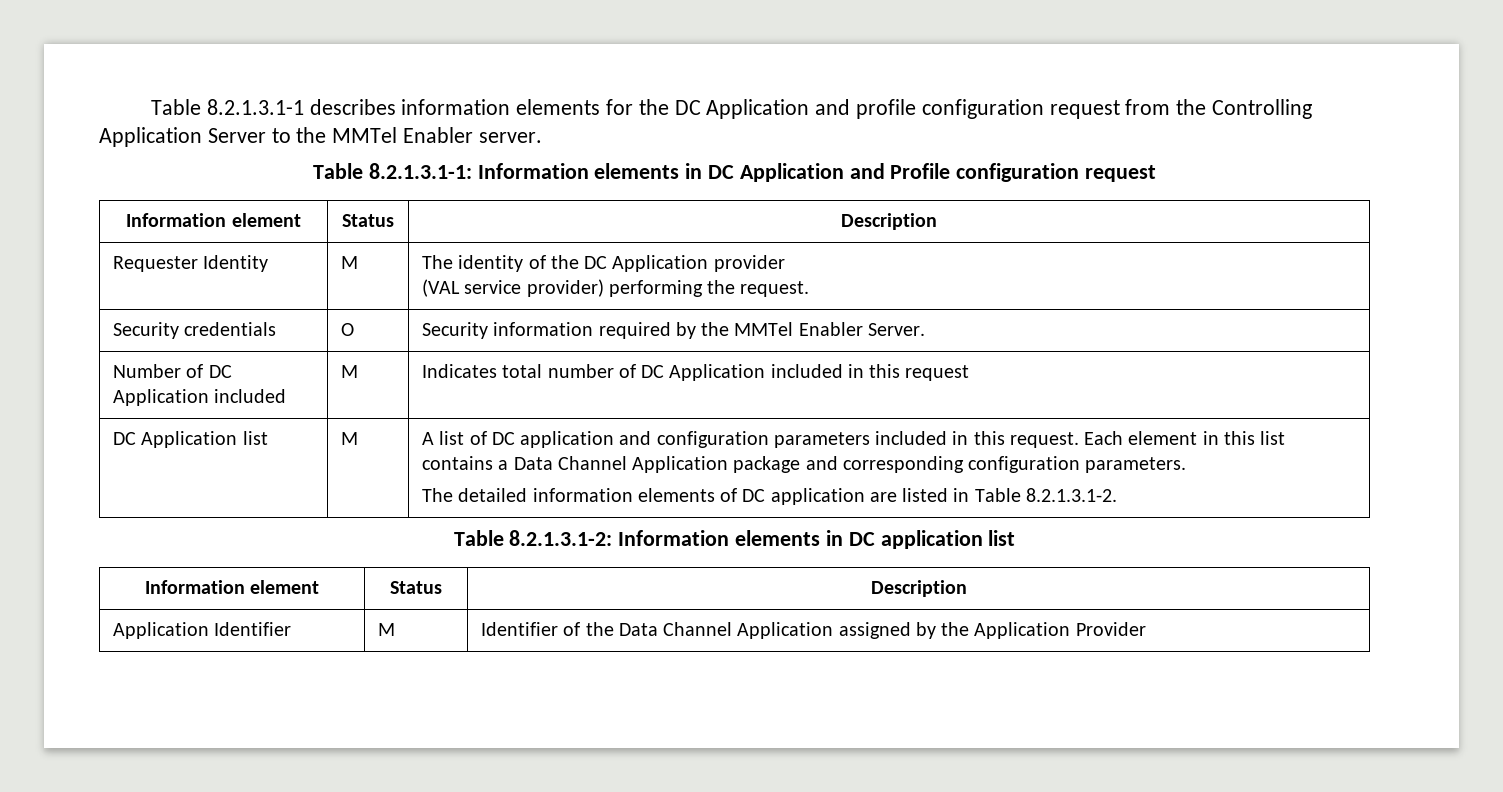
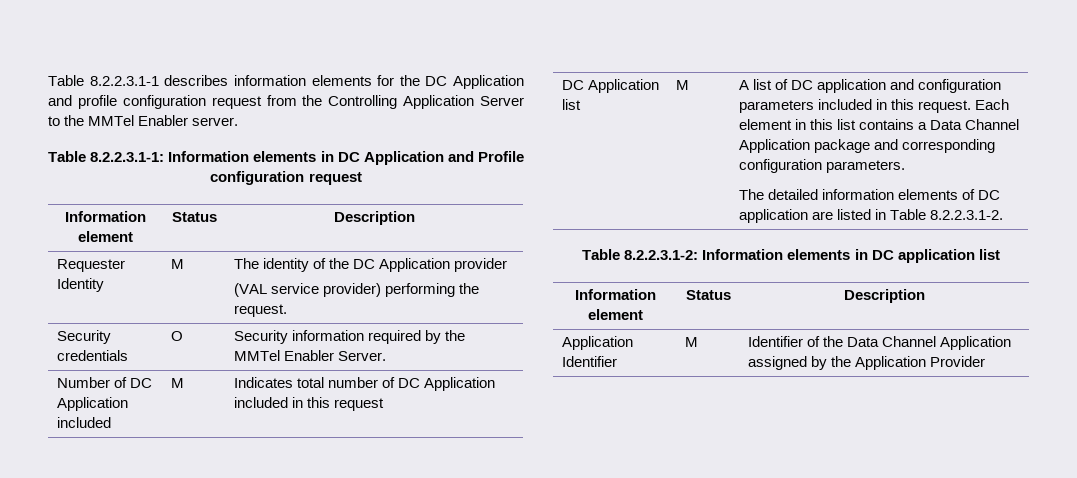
[150,99,304,115] Table 8.2.1.3.1-1 -> [48,75,159,86] Table 8.2.2.3.1-1
[368,163,472,179] 8.2.1.3.1-1: -> [90,152,165,162] 8.2.2.3.1-1:
[1025,488,1117,502] [453,530,613,546] 8.2.1.3.1-2. // Table 8.2.1.3.1-2: -> [929,210,1003,220] [582,249,699,260] 8.2.2.3.1-2. // Table 8.2.2.3.1-2:

